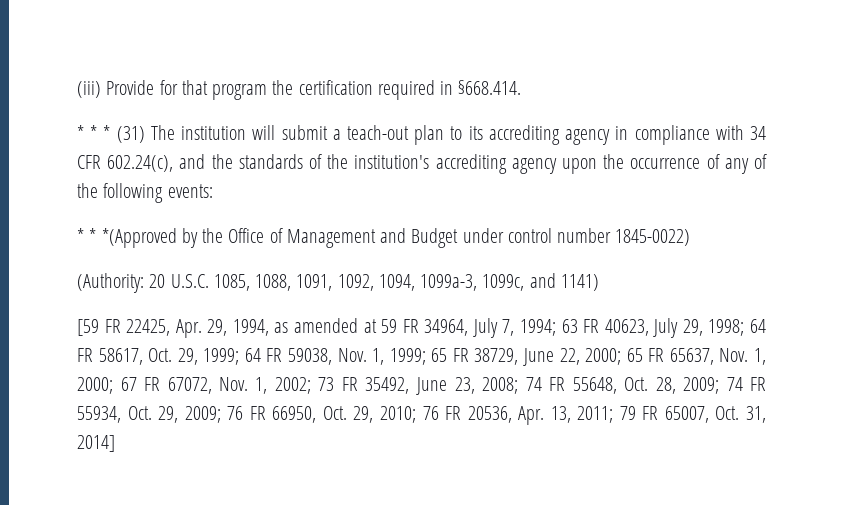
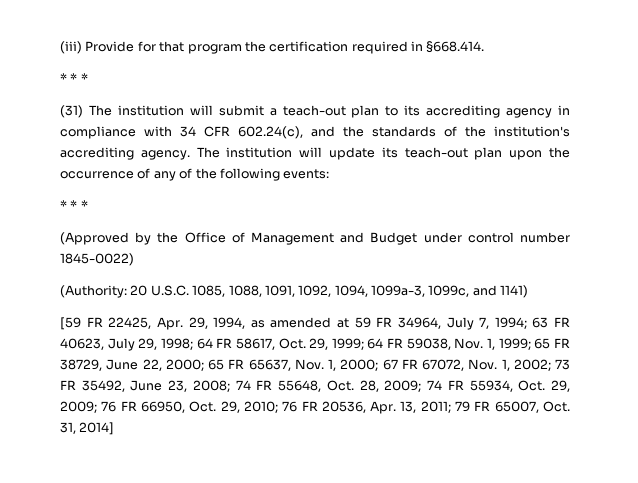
(111, 132) none -> (88, 78) //
[511,158,557,174] agency -> [140,147,503,160] agency. The institution will update its teach-out plan
[101,228,177,248] *(Approved -> [80,200,88,210] [60,232,129,245] * // (Approved

